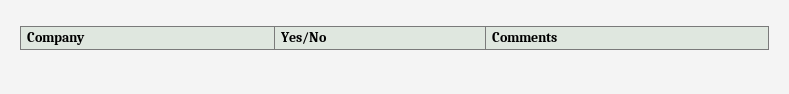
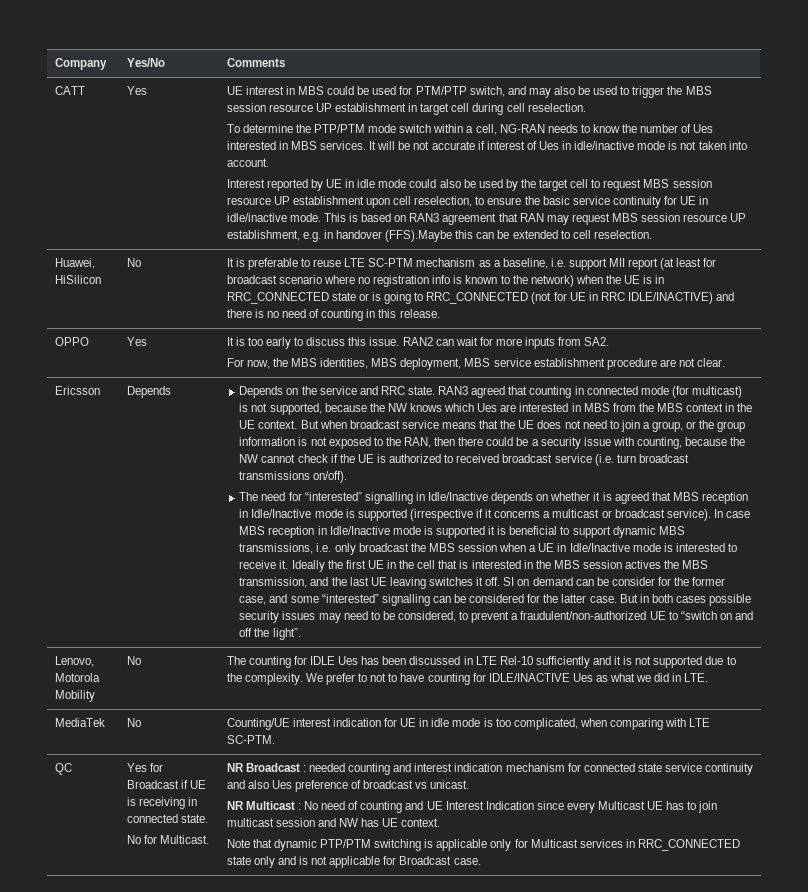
(557, 37) none -> [54,86,85,95] [126,86,147,95] [226,86,712,98] [226,103,586,115] [226,124,714,135] [226,141,747,150] [226,158,269,167] [226,179,712,191] [226,196,709,208] [226,213,747,225] [226,230,652,242] [54,258,95,269] [54,275,101,284] [126,258,141,267] [226,258,717,270] [226,275,665,287] [226,292,735,304] [226,309,440,321] [54,337,89,346] [126,337,147,346] [226,337,610,349] [226,358,726,370] [54,386,100,395] [126,386,171,398] [239,386,742,398] [239,403,753,415] [239,420,746,432] [239,437,746,449] [239,454,689,466] [239,471,348,483] [239,492,748,504] [239,509,750,521] [239,526,685,538] [239,543,737,555] [239,560,709,572] [239,577,726,589] [239,594,752,606] [239,611,753,623] [239,628,301,640] [54,656,94,667] [54,673,100,682] [54,690,95,702] [126,656,141,665] [226,656,736,668] [226,673,709,685] [54,718,105,727] [126,718,141,727] [226,718,711,730] [226,735,275,744] [54,763,72,775] [126,763,163,772] [126,780,206,789] [126,797,197,809] [126,814,208,823] [126,835,209,844] [226,763,754,775] [226,780,470,792] [226,801,718,813] [226,818,441,827] [226,839,740,851] [226,856,481,868] // CATT | Yes | UE interest in MBS could be used for PTM/PTP switch, and may also be used to trigger the MBS session resource UP establishment in target cell during cell reselection. // To determine the PTP/PTM mode switch within a cell, NG-RAN needs to know the number of Ues interested in MBS services. It will be not accurate if interest of Ues in idle/inactive mode is not taken into account. // Interest reported by UE in idle mode could also be used by the target cell to request MBS session resource UP establishment upon cell reselection, to ensure the basic service continuity for UE in idle/inactive mode. This is based on RAN3 agreement that RAN may request MBS session resource UP establishment, e.g. in handover (FFS).Maybe this can be extended to cell reselection. // Huawei, HiSilicon | No | It is preferable to reuse LTE SC-PTM mechanism as a baseline, i.e. support MII report (at least for broadcast scenario where no registration info is known to the network) when the UE is in RRC_CONNECTED state or is going to RRC_CONNECTED (not for UE in RRC IDLE/INACTIVE) and there is no need of counting in this release. // OPPO | Yes | It is too early to discuss this issue. RAN2 can wait for more inputs from SA2. // For now, the MBS identities, MBS deployment, MBS service establishment procedure are not clear. // Ericsson | Depends | Depends on the service and RRC state. RAN3 agreed that counting in connected mode (for multicast) is not supported, because the NW knows which Ues are interested in MBS from the MBS context in the UE context. But when broadcast service means that the UE does not need to join a group, or the group information is not exposed to the RAN, then there could be a security issue with counting, because the NW cannot check if the UE is authorized to received broadcast service (i.e. turn broadcast transmissions on/off). // The need for “interested” signalling in Idle/Inactive depends on whether it is agreed that MBS reception in Idle/Inactive mode is supported (irrespective if it concerns a multicast or broadcast service). In case MBS reception in Idle/Inactive mode is supported it is beneficial to support dynamic MBS transmissions, i.e. only broadcast the MBS session when a UE in Idle/Inactive mode is interested to receive it. Ideally the first UE in the cell that is interested in the MBS session actives the MBS transmission, and the last UE leaving switches it off. SI on demand can be consider for the former case, and some “interested” signalling can be considered for the latter case. But in both cases possible security issues may need to be considered, to prevent a fraudulent/non-authorized UE to “switch on and off the light”. // Lenovo, Motorola Mobility | No | The counting for IDLE Ues has been discussed in LTE Rel-10 sufficiently and it is not supported due to the complexity. We prefer to not to have counting for IDLE/INACTIVE Ues as what we did in LTE. // MediaTek | No | Counting/UE interest indication for UE in idle mode is too complicated, when comparing with LTE SC-PTM. // QC | Yes for Broadcast if UE is receiving in connected state. // No for Multicast. | NR Broadcast : needed counting and interest indication mechanism for connected state service continuity and also Ues preference of broadcast vs unicast. // NR Multicast : No need of counting and UE Interest Indication since every Multicast UE has to join multicast session and NW has UE context. // Note that dynamic PTP/PTM switching is applicable only for Multicast services in RRC_CONNECTED state only and is not applicable for Broadcast case.

